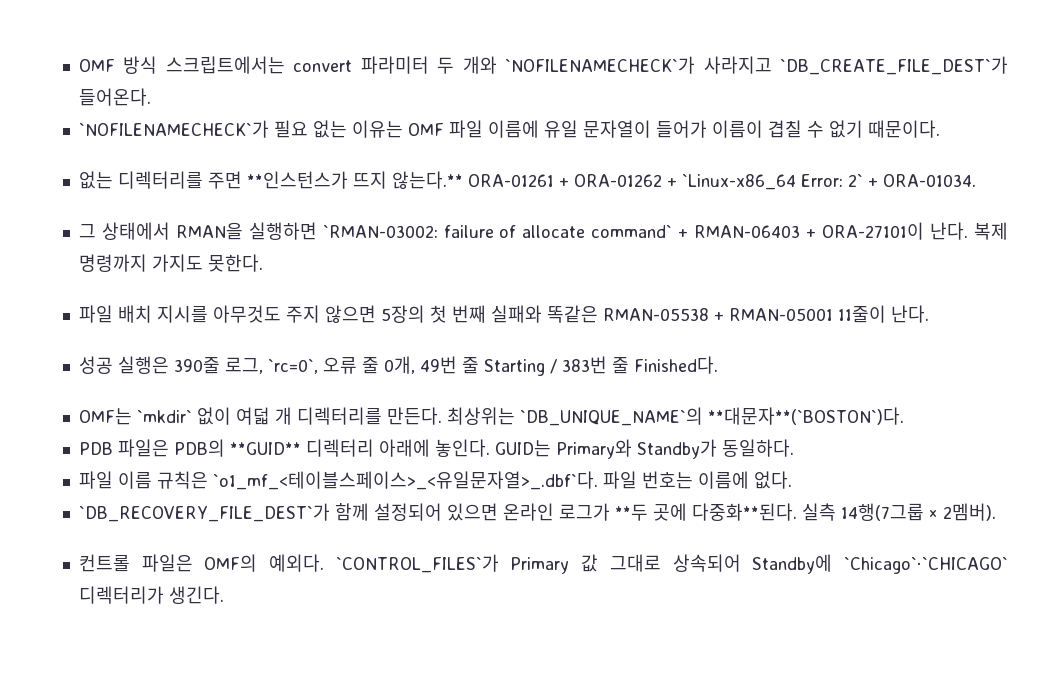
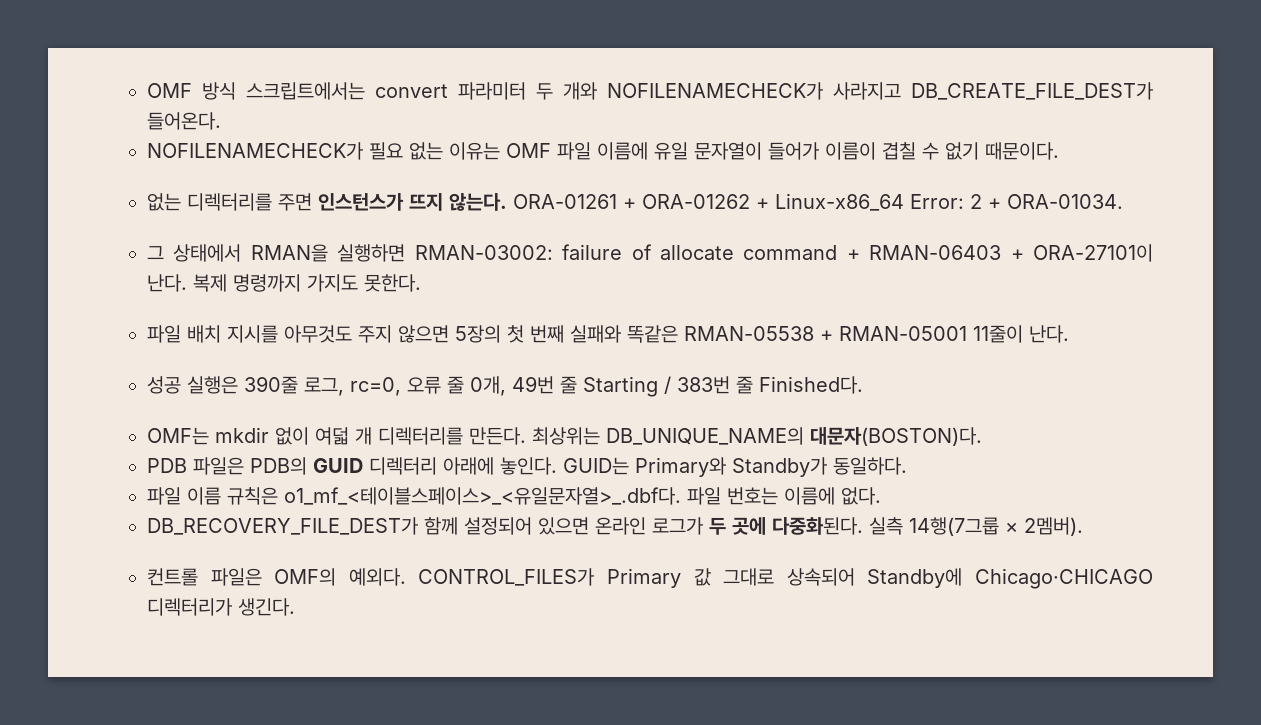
[505,56,1009,75] `NOFILENAMECHECK`가 사라지고 `DB_CREATE_FILE_DEST`가 -> [607,82,1153,100] NOFILENAMECHECK가 사라지고 DB_CREATE_FILE_DEST가
[78,120,269,138] `NOFILENAMECHECK`가 -> [147,142,363,160] NOFILENAMECHECK가
[246,171,463,189] **인스턴스가 뜨지 않는다.** -> [318,193,507,211] 인스턴스가 뜨지 않는다.
[681,174,863,190] `Linux-x86_64 Error: 2` -> [775,193,982,211] Linux-x86_64 Error: 2
[322,225,438,238] `RMAN-03002: -> [414,245,553,260] RMAN-03002:
[591,225,673,238] command` -> [743,245,838,260] command
[267,359,318,374] `rc=0`, -> [350,377,401,396] rc=0,
[136,410,192,423] `mkdir` -> [215,427,269,443] mkdir
[519,407,904,426] `DB_UNIQUE_NAME`의 **대문자**(`BOSTON`)다. -> [606,427,982,446] DB_UNIQUE_NAME의 대문자(BOSTON)다.
[229,442,301,455] **GUID** -> [313,458,363,473] GUID
[212,471,598,490] `o1_mf_<테이블스페이스>_<유일문자열>_.dbf`다. -> [284,487,681,505] o1_mf_<테이블스페이스>_<유일문자열>_.dbf다.
[78,503,330,522] `DB_RECOVERY_FILE_DEST`가 -> [147,517,418,535] DB_RECOVERY_FILE_DEST가
[614,503,797,521] **두 곳에 다중화**된다. -> [709,517,863,535] 두 곳에 다중화된다.
[335,554,499,573] `CONTROL_FILES`가 -> [418,568,595,586] CONTROL_FILES가
[844,557,1009,574] `Chicago`·`CHICAGO` -> [975,568,1153,589] Chicago·CHICAGO

